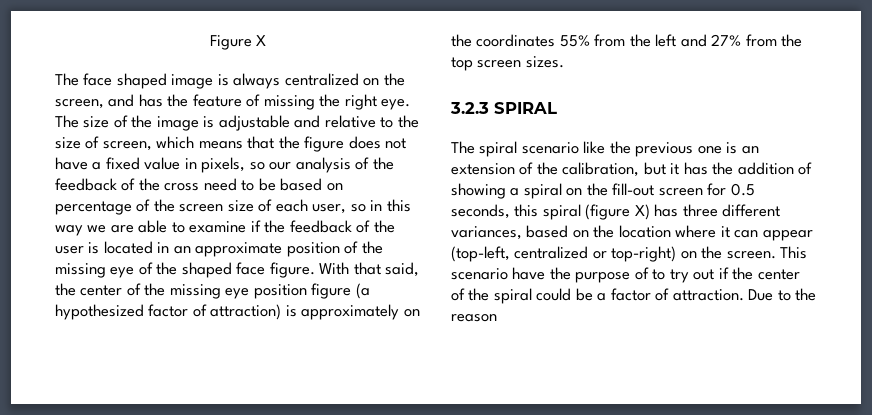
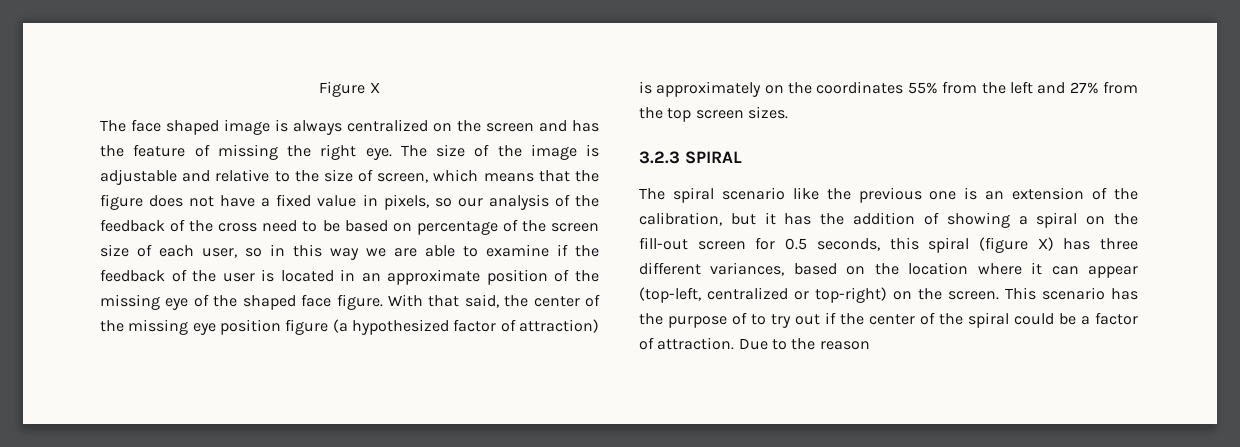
[55,99,104,109] screen, -> [486,123,534,132] screen
[512,267,546,280] have -> [1111,288,1138,300] has

